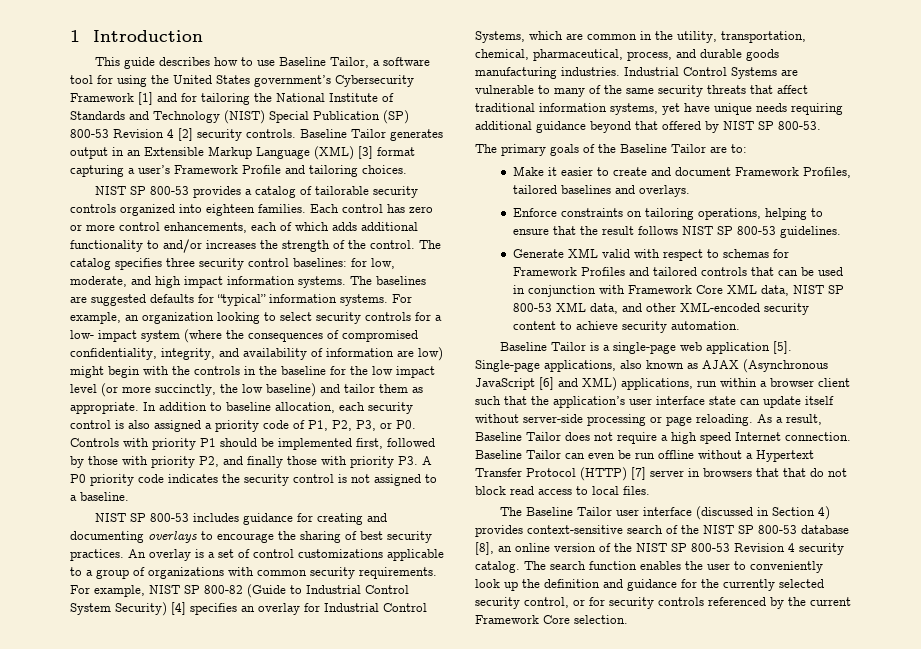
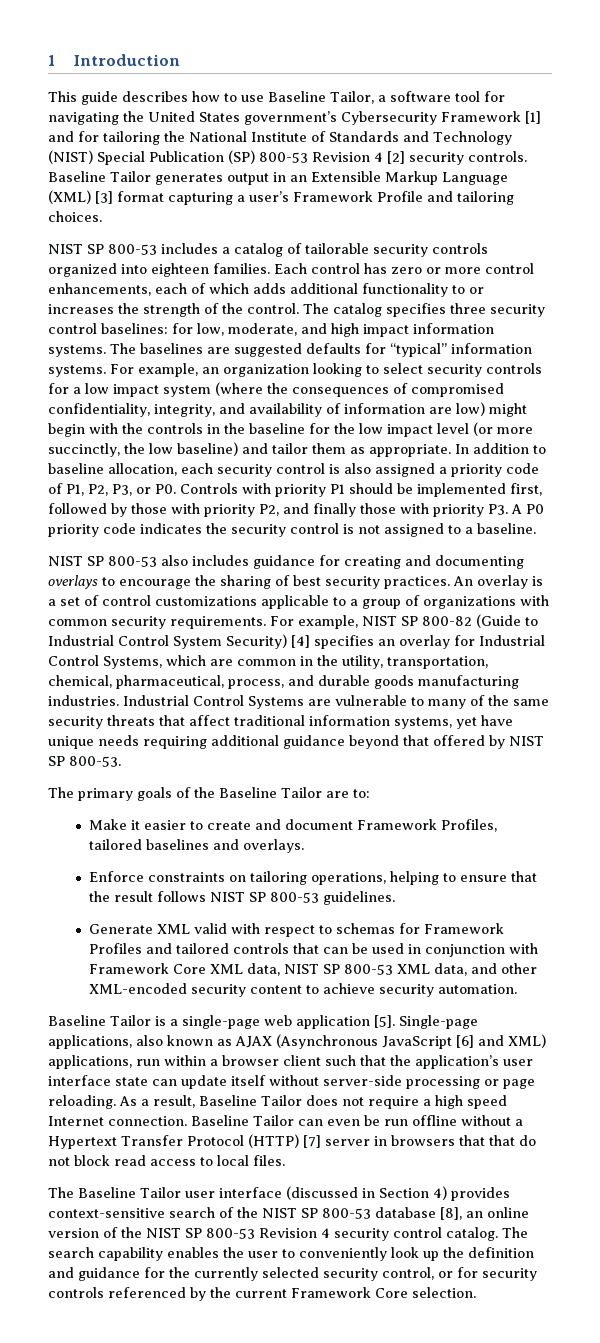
[117,75,147,87] using -> [48,112,119,125] navigating
[193,186,242,198] provides -> [161,243,218,254] includes
[163,239,202,253] and/or -> [469,287,484,294] or
[70,330,94,339] low- -> [85,383,109,394] low
(190, 517) none -> [161,555,188,566] also
(844, 549) none -> [393,1227,442,1238] control
[589,561,637,570] function -> [98,1247,163,1261] capability

